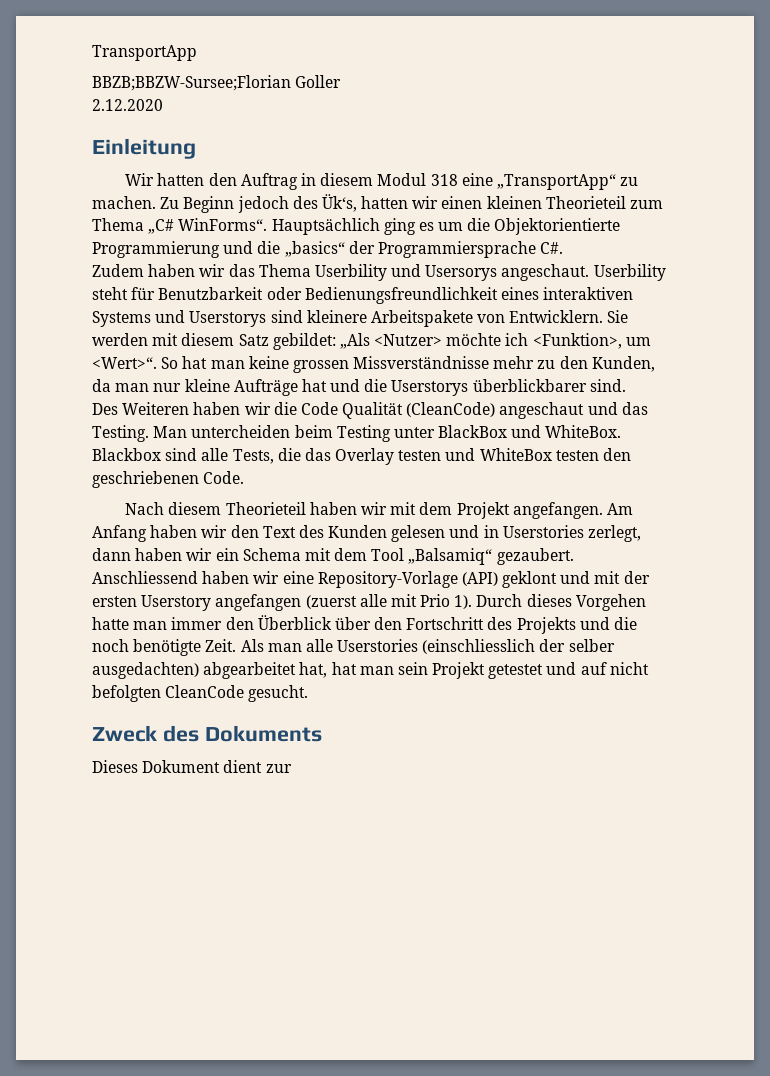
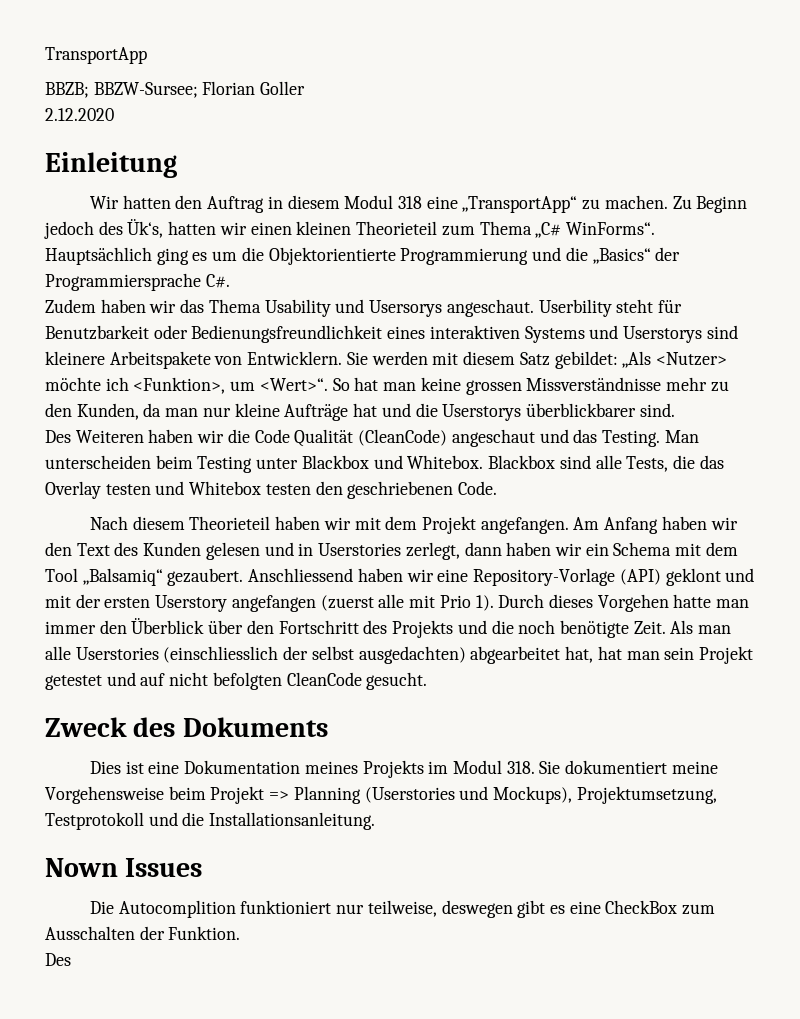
[92,75,291,91] BBZB;BBZW-Sursee;Florian -> [45,81,256,98] BBZB; BBZW-Sursee; Florian
[284,241,345,257] „basics“ -> [592,248,651,264] „Basics“
[314,264,387,281] Userbility -> [264,299,331,317] Usability
[191,425,291,438] untercheiden -> [45,455,151,469] unterscheiden
[438,425,622,438] BlackBox und WhiteBox. -> [301,455,484,469] Blackbox und Whitebox.
[479,448,552,461] WhiteBox -> [189,481,262,495] Whitebox
[568,639,615,652] selber -> [311,646,354,660] selbst
[92,760,292,773] Dieses Dokument dient zur -> [89,760,718,778] [45,786,717,804] [45,812,376,830] [45,858,203,877] [89,900,716,918] [45,926,241,940] [45,953,71,966] Dies ist eine Dokumentation meines Projekts im Modul 318. Sie dokumentiert meine Vorgehensweise beim Projekt => Planning (Userstories und Mockups), Projektumsetzung, Testprotokoll und die Installationsanleitung. // Nown Issues // Die Autocomplition funktioniert nur teilweise, deswegen gibt es eine CheckBox zum Ausschalten der Funktion. // Des

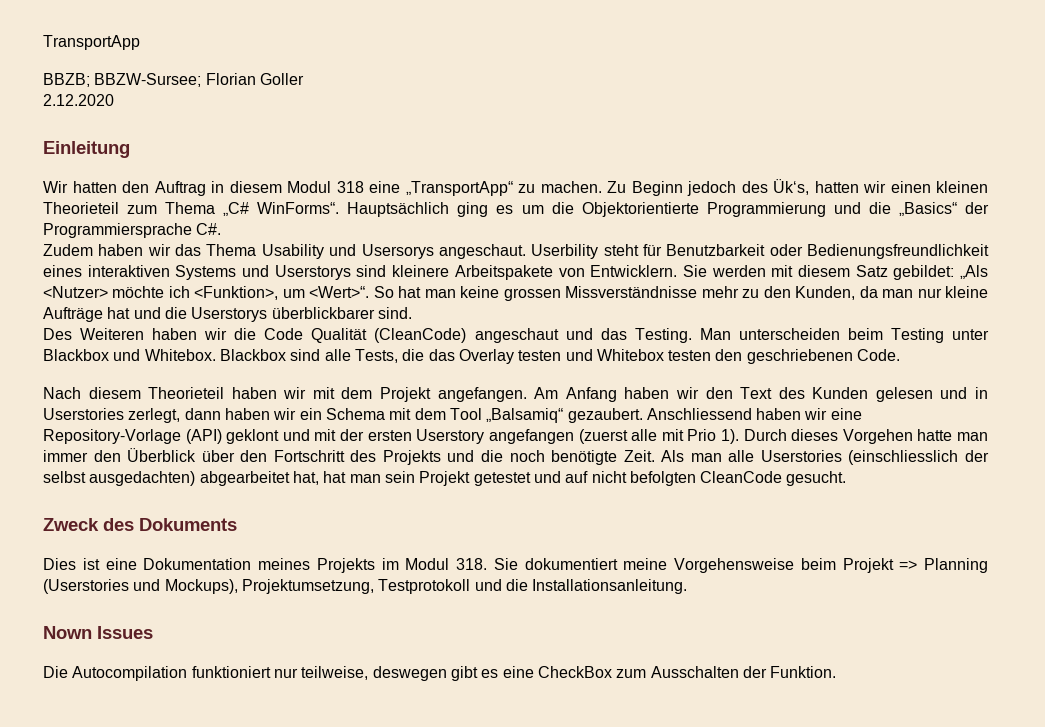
[118,900,236,918] Autocomplition -> [72,666,188,681] Autocompilation
[45,953,71,966] // Des -> (837, 672) none

